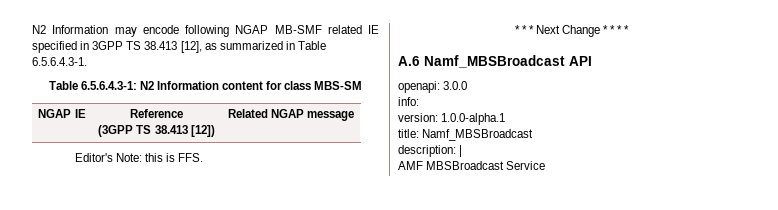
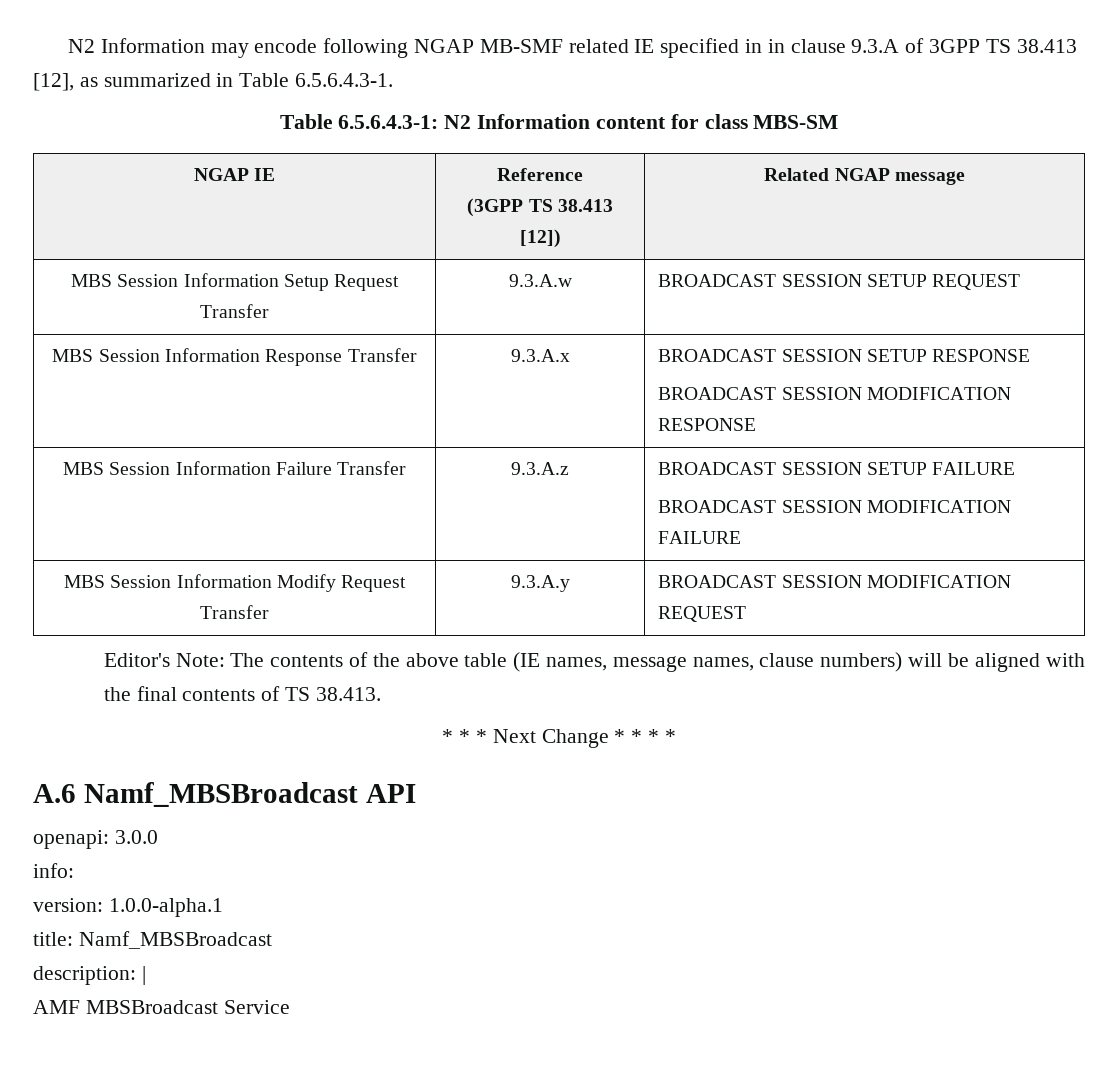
(90, 45) none -> [767,38,925,53] in clause 9.3.A of
[74,153,203,162] // Editor's Note: this is FFS. -> [70,273,400,291] [200,304,269,318] [508,274,572,287] [658,274,1021,290] [52,348,417,366] [510,349,570,362] [658,349,1031,362] [658,387,1011,400] [658,418,757,431] [62,461,407,475] [511,462,569,475] [658,462,1016,475] [658,500,1011,513] [658,531,742,544] [63,574,407,592] [200,605,269,619] [510,575,570,592] [658,575,1011,588] [658,606,747,622] [103,652,1085,672] [103,686,381,701] // MBS Session Information Setup Request Transfer | 9.3.A.w | BROADCAST SESSION SETUP REQUEST // MBS Session Information Response Transfer | 9.3.A.x | BROADCAST SESSION SETUP RESPONSE // BROADCAST SESSION MODIFICATION RESPONSE // MBS Session Information Failure Transfer | 9.3.A.z | BROADCAST SESSION SETUP FAILURE // BROADCAST SESSION MODIFICATION FAILURE // MBS Session Information Modify Request Transfer | 9.3.A.y | BROADCAST SESSION MODIFICATION REQUEST // Editor's Note: The contents of the above table (IE names, message names, clause numbers) will be aligned with the final contents of TS 38.413.

